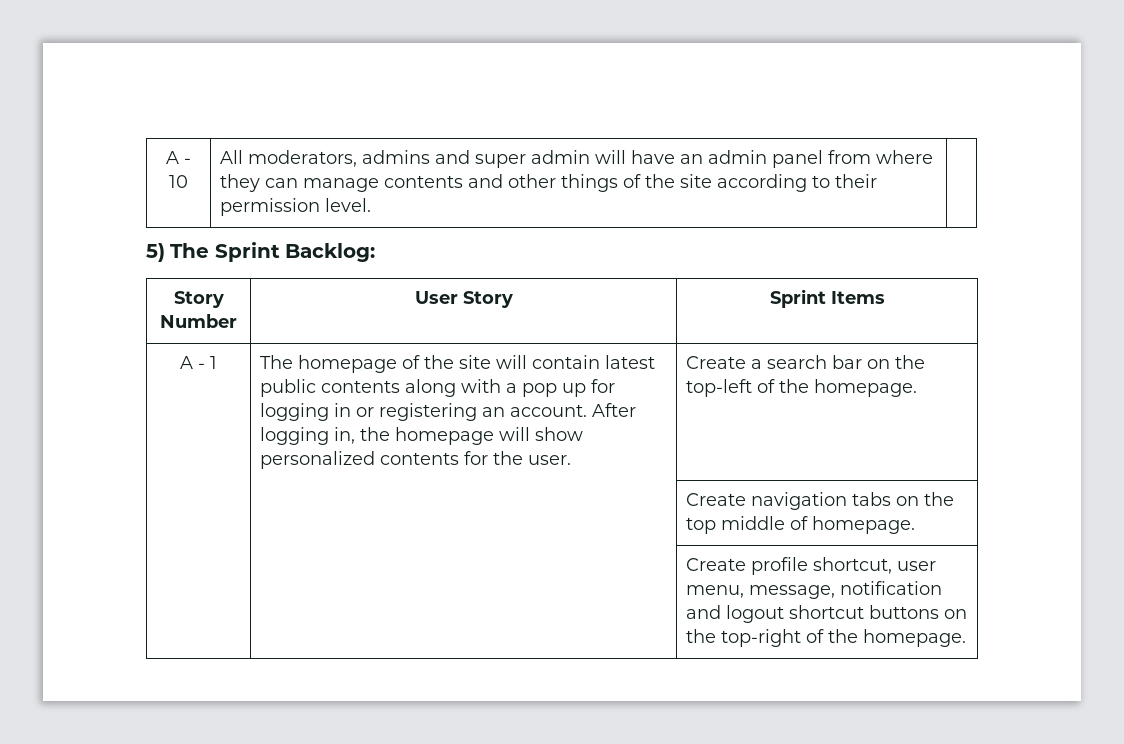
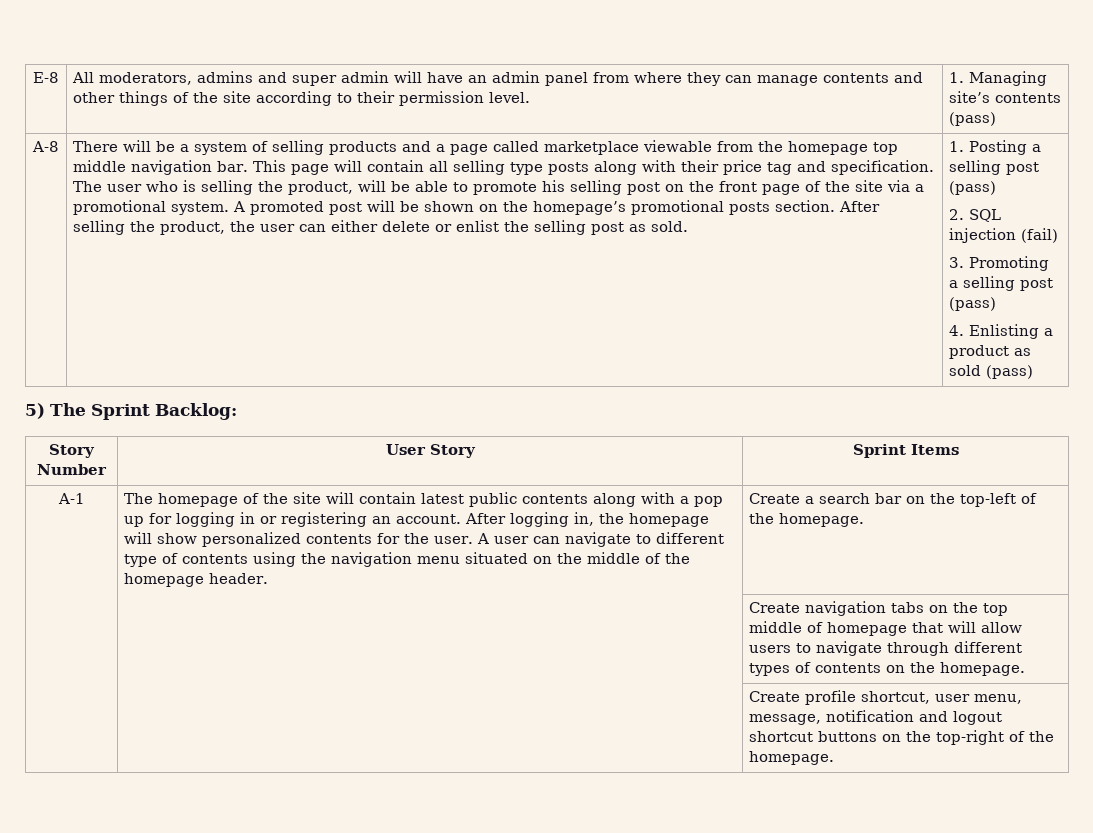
[166,151,191,164] [169,175,188,188] A - 10 -> [33,72,59,83] E-8
(372, 205) none -> [949,71,1048,86] [949,91,1062,103] [949,112,997,126] [32,141,59,152] [73,140,899,155] [73,160,935,175] [73,180,925,195] [73,200,881,215] [73,220,689,235] [949,140,1042,155] [949,160,1040,175] [949,181,997,195] [949,209,1002,222] [949,228,1059,243] [949,256,1050,271] [949,276,1054,291] [949,297,997,311] [949,324,1054,339] [949,345,1032,359] [949,365,1034,379] 1. Managing site’s contents (pass) // A-8 | There will be a system of selling products and a page called marketplace viewable from the homepage top middle navigation bar. This page will contain all selling type posts along with their price tag and specification. The user who is selling the product, will be able to promote his selling post on the front page of the site via a promotional system. A promoted post will be shown on the homepage’s promotional posts section. After selling the product, the user can either delete or enlist the selling post as sold. | 1. Posting a selling post (pass) // 2. SQL injection (fail) // 3. Promoting a selling post (pass) // 4. Enlisting a product as sold (pass)
[180,356,217,369] A - 1 -> [57,493,85,504] A-1
(572, 460) none -> [477,532,725,547] [124,552,691,567] [124,573,269,587] A user can navigate to different type of contents using the navigation menu situated on the middle of the homepage header.
(809, 523) none -> [827,621,1023,636] [749,641,1023,656] [749,662,936,676] homepage that will allow users to navigate through different types of contents on the

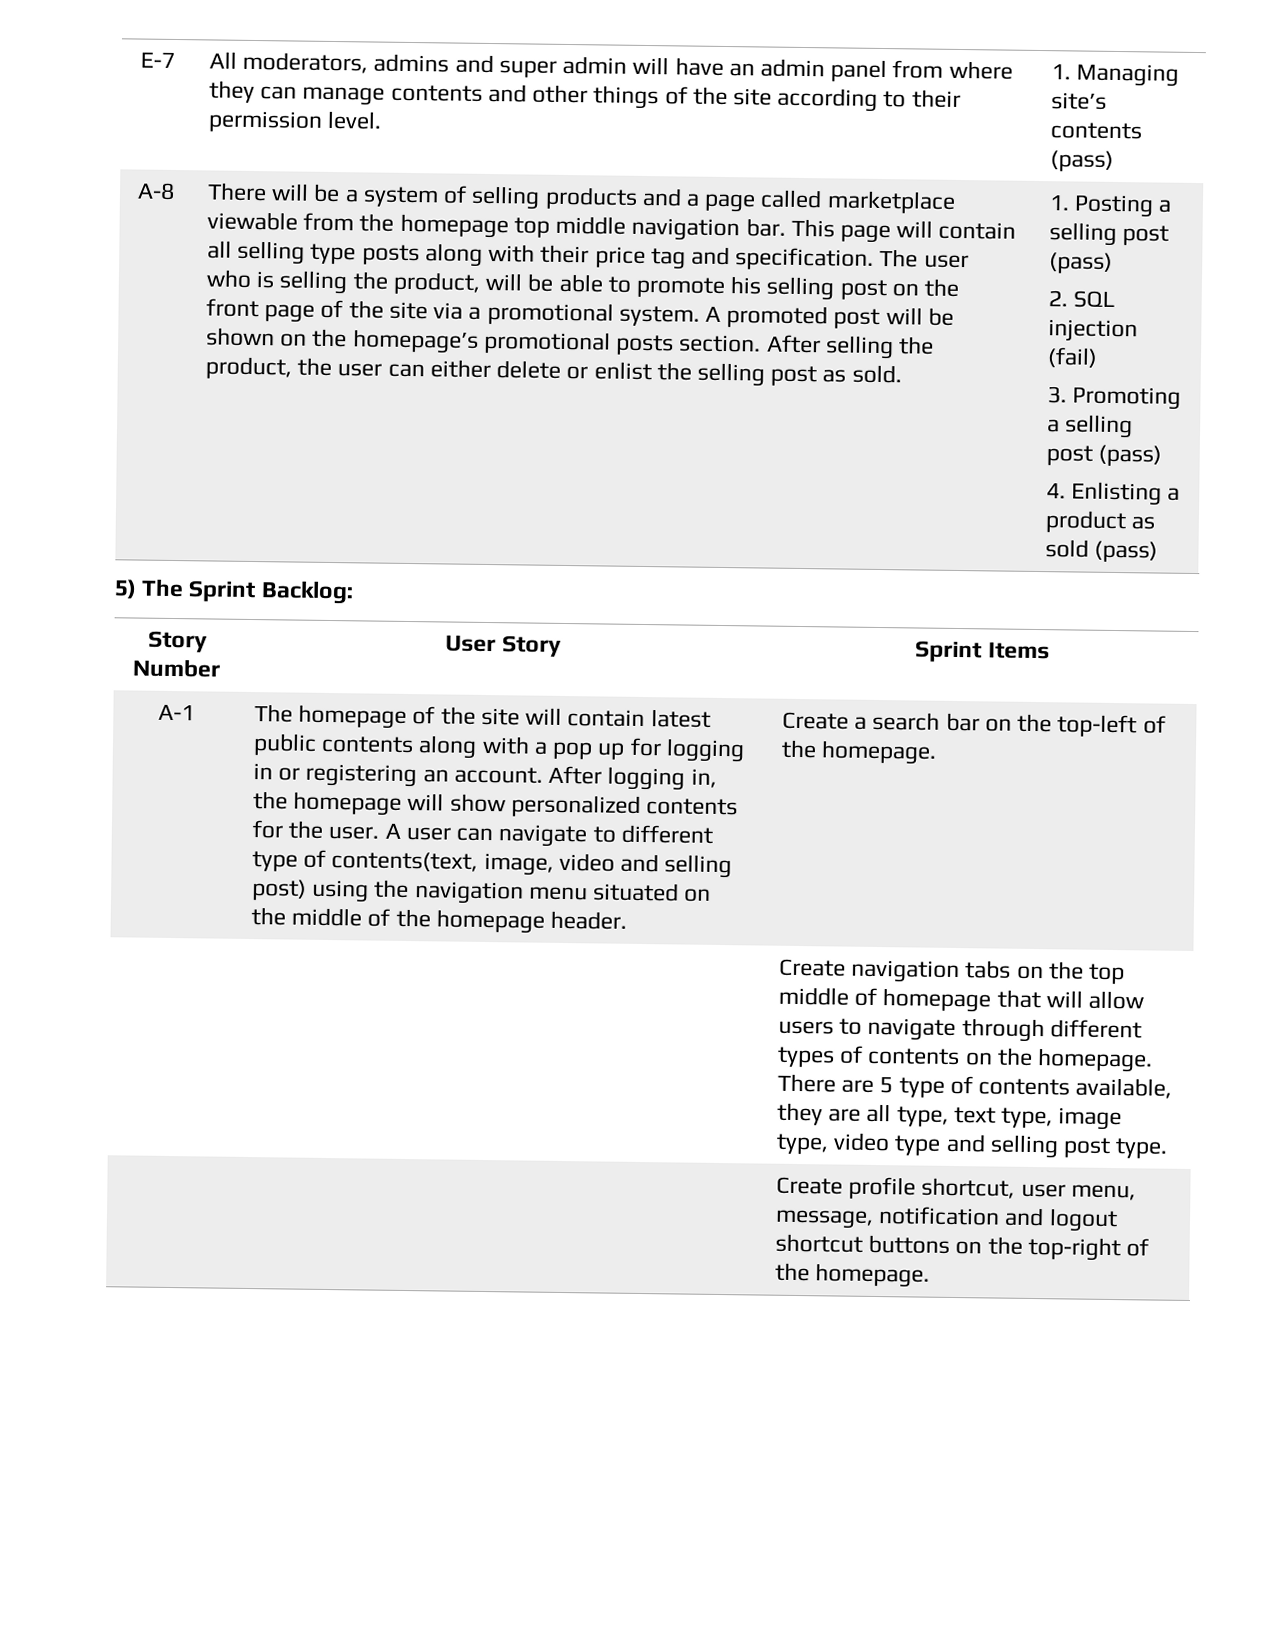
[33,72,59,83] E-8 -> [140,52,175,68] E-7
[182,554,249,564] contents -> [331,851,733,879] [252,879,308,901] contents(text, image, video and selling post)
(1026, 669) none -> [777,1073,1173,1099] [777,1102,1123,1131] [776,1132,1169,1159] There are 5 type of contents available, they are all type, text type, image type, video type and selling post type.

